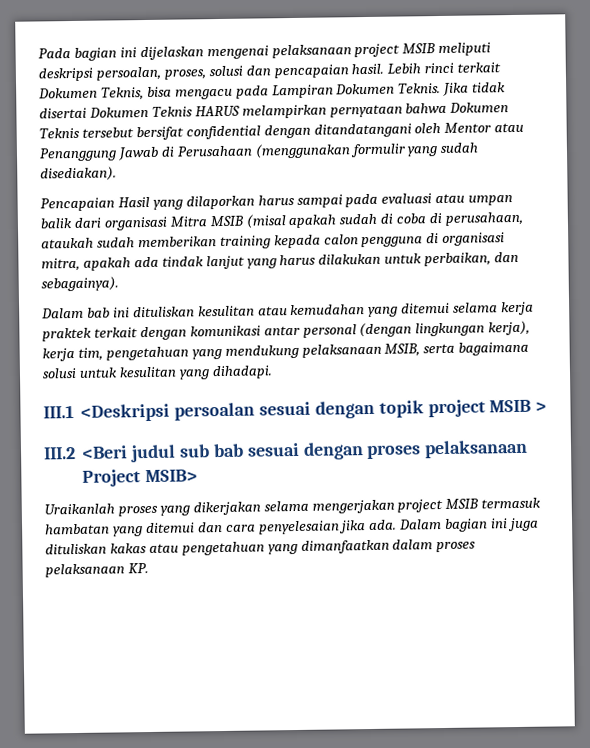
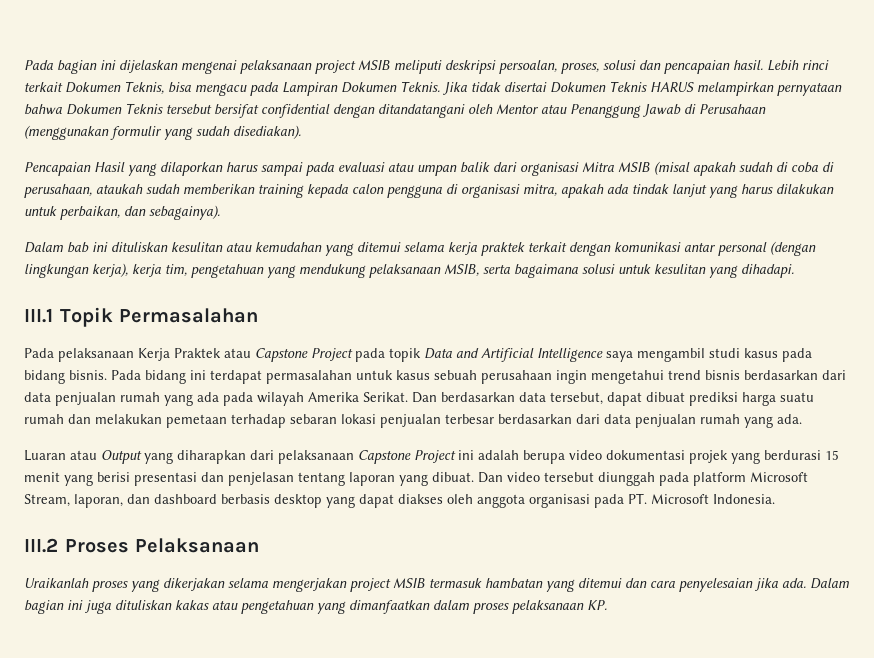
[80,399,548,422] [43,439,529,463] [82,469,199,487] <Deskripsi persoalan sesuai dengan topik project MSIB > // III.2 <Beri judul sub bab sesuai dengan proses pelaksanaan Project MSIB> -> [60,307,258,327] [24,348,812,362] [24,370,846,384] [24,392,814,406] [24,414,802,428] [24,450,839,464] [24,472,808,486] [24,493,775,508] [24,538,259,553] Topik Permasalahan // Pada pelaksanaan Kerja Praktek atau Capstone Project pada topik Data and Artificial Intelligence saya mengambil studi kasus pada bidang bisnis. Pada bidang ini terdapat permasalahan untuk kasus sebuah perusahaan ingin mengetahui trend bisnis berdasarkan dari data penjualan rumah yang ada pada wilayah Amerika Serikat. Dan berdasarkan data tersebut, dapat dibuat prediksi harga suatu rumah dan melakukan pemetaan terhadap sebaran lokasi penjualan terbesar berdasarkan dari data penjualan rumah yang ada. // Luaran atau Output yang diharapkan dari pelaksanaan Capstone Project ini adalah berupa video dokumentasi projek yang berdurasi 15 menit yang berisi presentasi dan penjelasan tentang laporan yang dibuat. Dan video tersebut diunggah pada platform Microsoft Stream, laporan, dan dashboard berbasis desktop yang dapat diakses oleh anggota organisasi pada PT. Microsoft Indonesia. // III.2 Proses Pelaksanaan

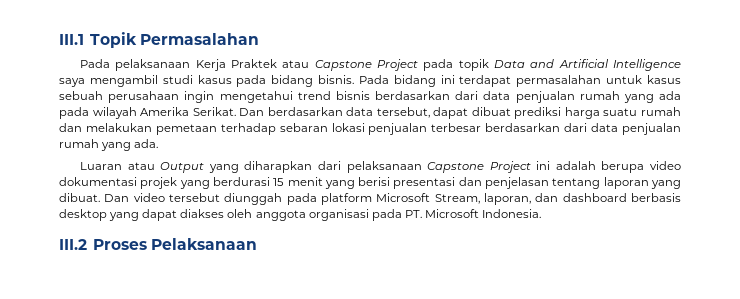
[24,60,829,74] [24,81,842,96] [24,103,766,118] [24,125,301,140] [24,161,834,176] [24,184,834,198] [24,205,220,220] [24,241,816,256] [24,263,794,278] Pada bagian ini dijelaskan mengenai pelaksanaan project MSIB meliputi deskripsi persoalan, proses, solusi dan pencapaian hasil. Lebih rinci terkait Dokumen Teknis, bisa mengacu pada Lampiran Dokumen Teknis. Jika tidak disertai Dokumen Teknis HARUS melampirkan pernyataan bahwa Dokumen Teknis tersebut bersifat confidential dengan ditandatangani oleh Mentor atau Penanggung Jawab di Perusahaan (menggunakan formulir yang sudah disediakan). // Pencapaian Hasil yang dilaporkan harus sampai pada evaluasi atau umpan balik dari organisasi Mitra MSIB (misal apakah sudah di coba di perusahaan, ataukah sudah memberikan training kepada calon pengguna di organisasi mitra, apakah ada tindak lanjut yang harus dilakukan untuk perbaikan, dan sebagainya). // Dalam bab ini dituliskan kesulitan atau kemudahan yang ditemui selama kerja praktek terkait dengan komunikasi antar personal (dengan lingkungan kerja), kerja tim, pengetahuan yang mendukung pelaksanaan MSIB, serta bagaimana solusi untuk kesulitan yang dihadapi. // -> (59, 39) none
[24,578,850,592] [24,600,607,614] // Uraikanlah proses yang dikerjakan selama mengerjakan project MSIB termasuk hambatan yang ditemui dan cara penyelesaian jika ada. Dalam bagian ini juga dituliskan kakas atau pengetahuan yang dimanfaatkan dalam proses pelaksanaan KP. -> (257, 244) none

